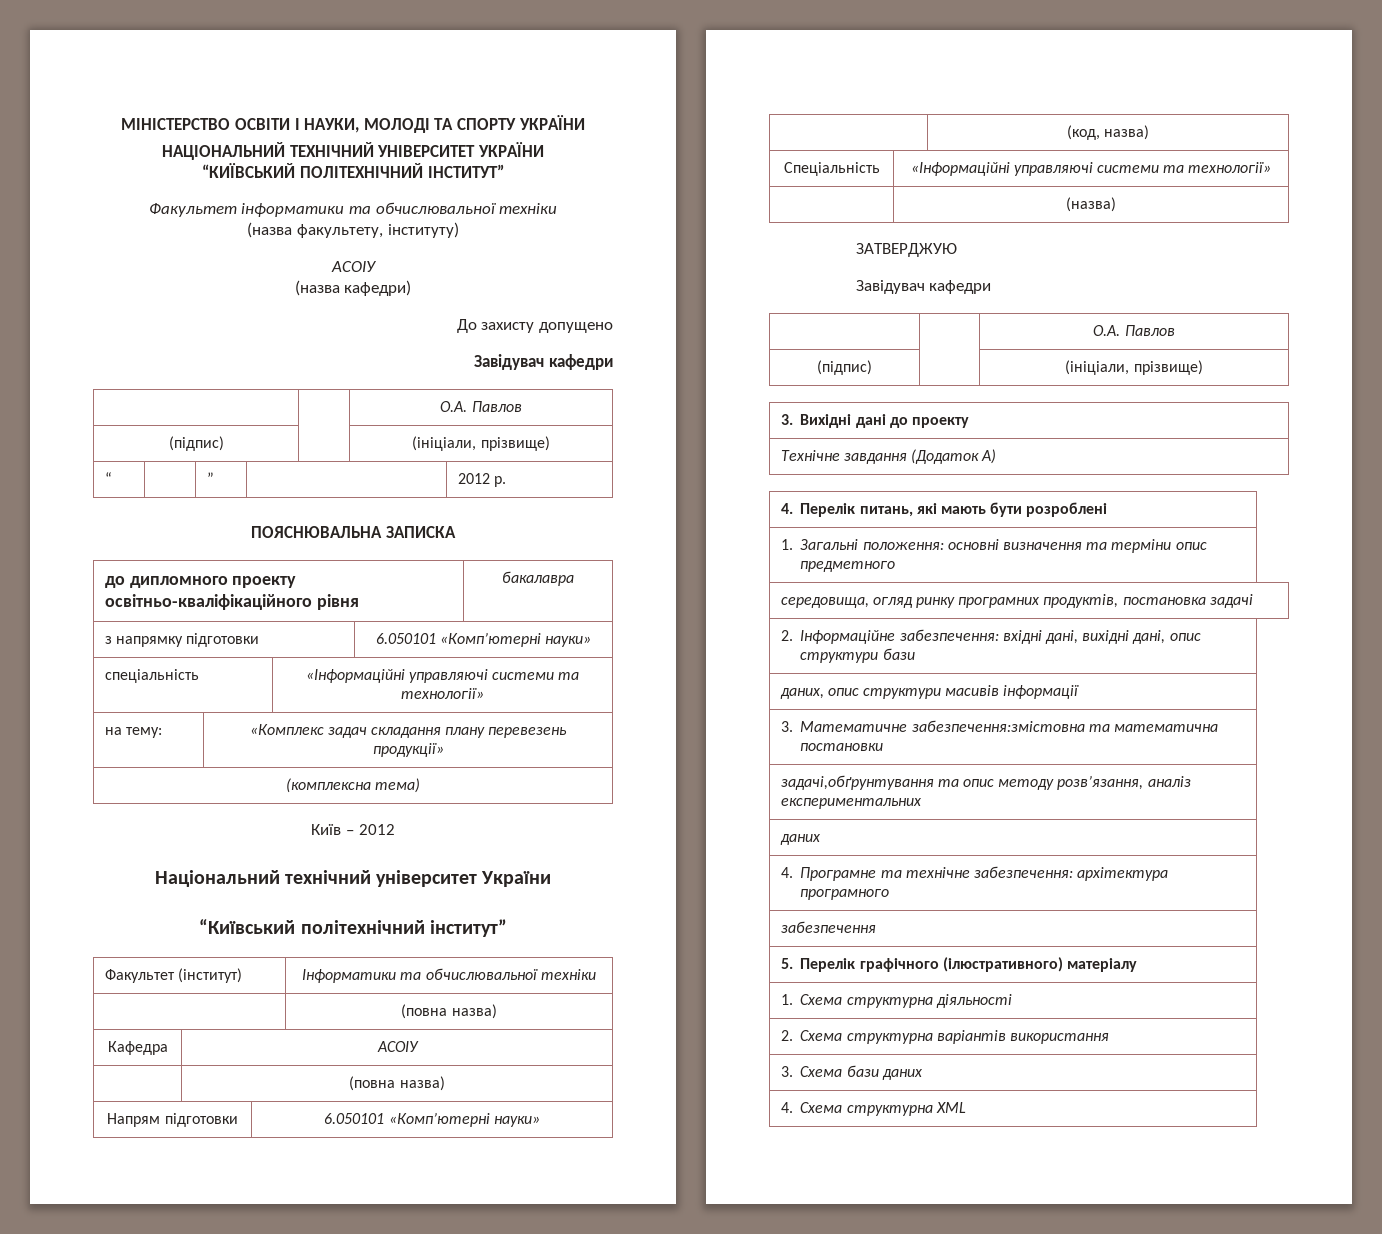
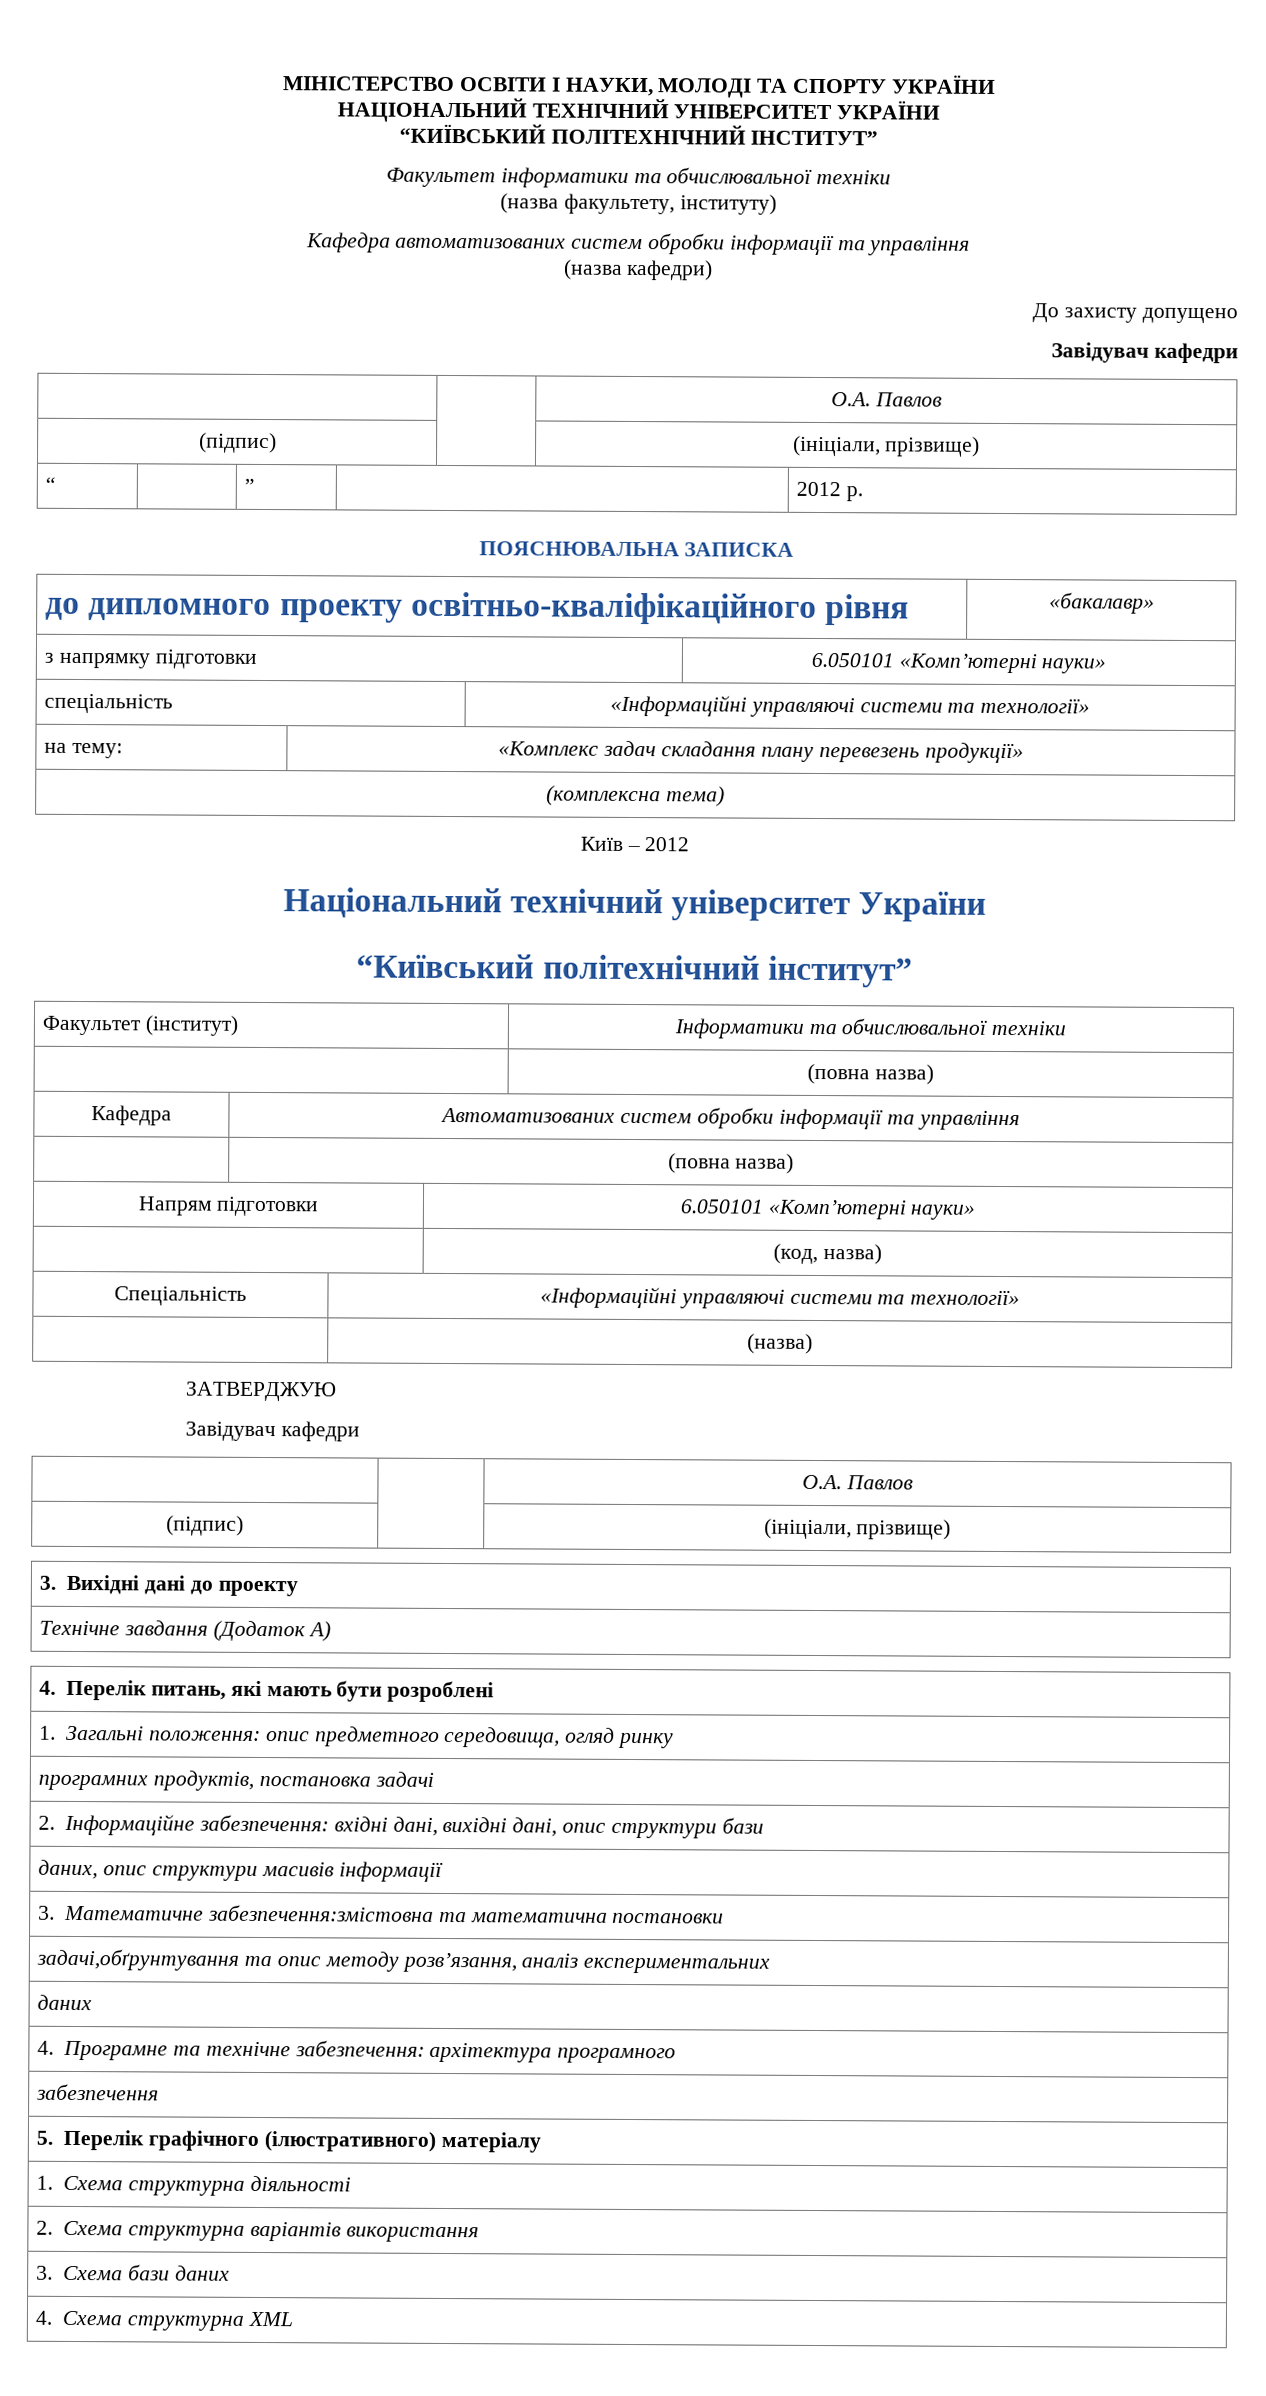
[330,261,377,272] АСОІУ -> [305,232,971,256] Кафедра автоматизованих систем обробки інформації та управління
[502,571,574,586] бакалавра -> [1048,592,1155,614] «бакалавр»
[376,1041,419,1052] АСОІУ -> [440,1107,1020,1131] Автоматизованих систем обробки інформації та управління
[947,539,1172,553] основні визначення та терміни -> (261, 1735) none
(896, 566) // -> (440, 1736) none
(956, 602) none -> (674, 1740) //

